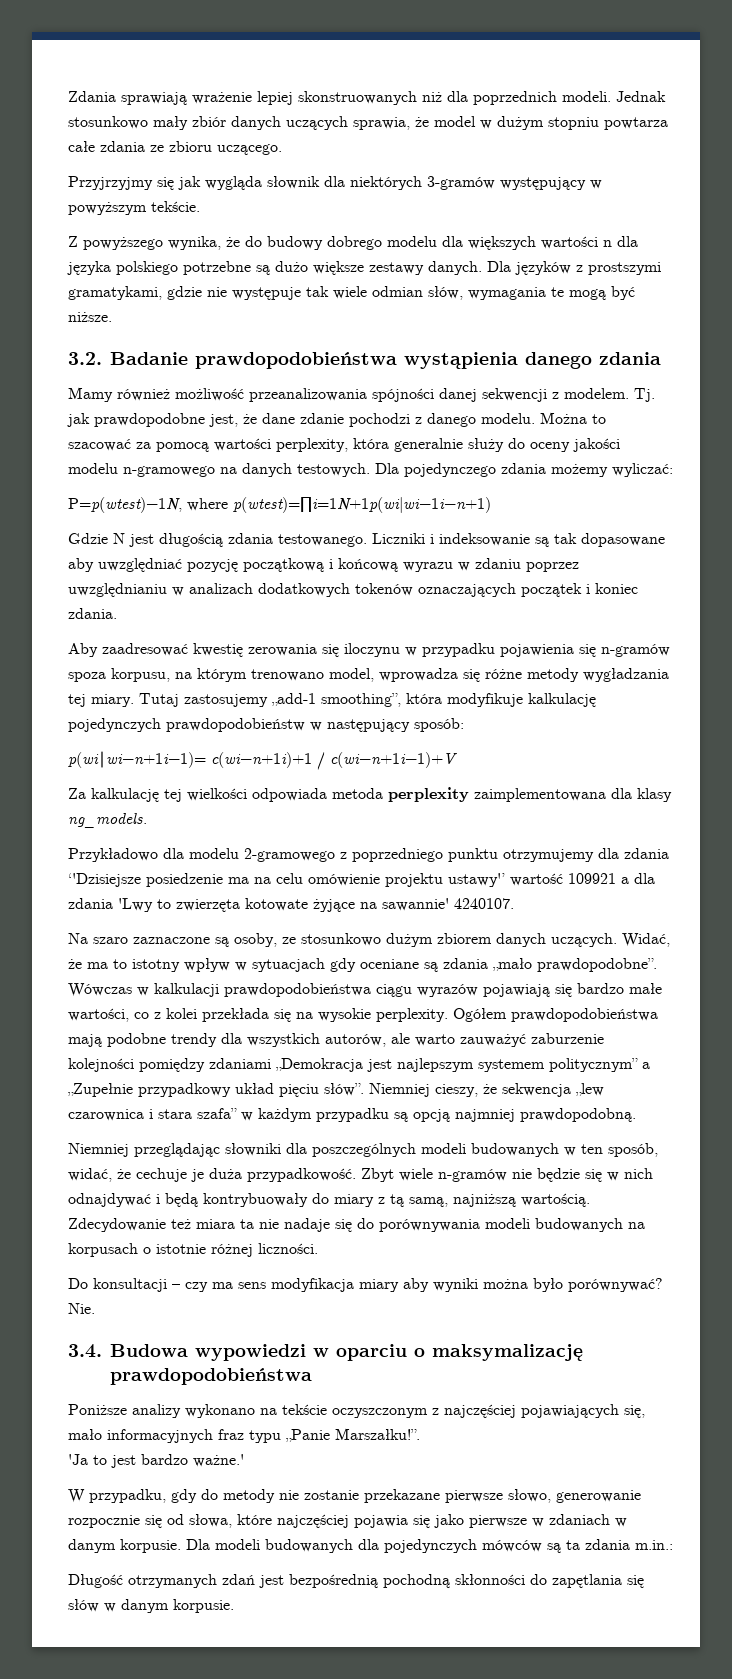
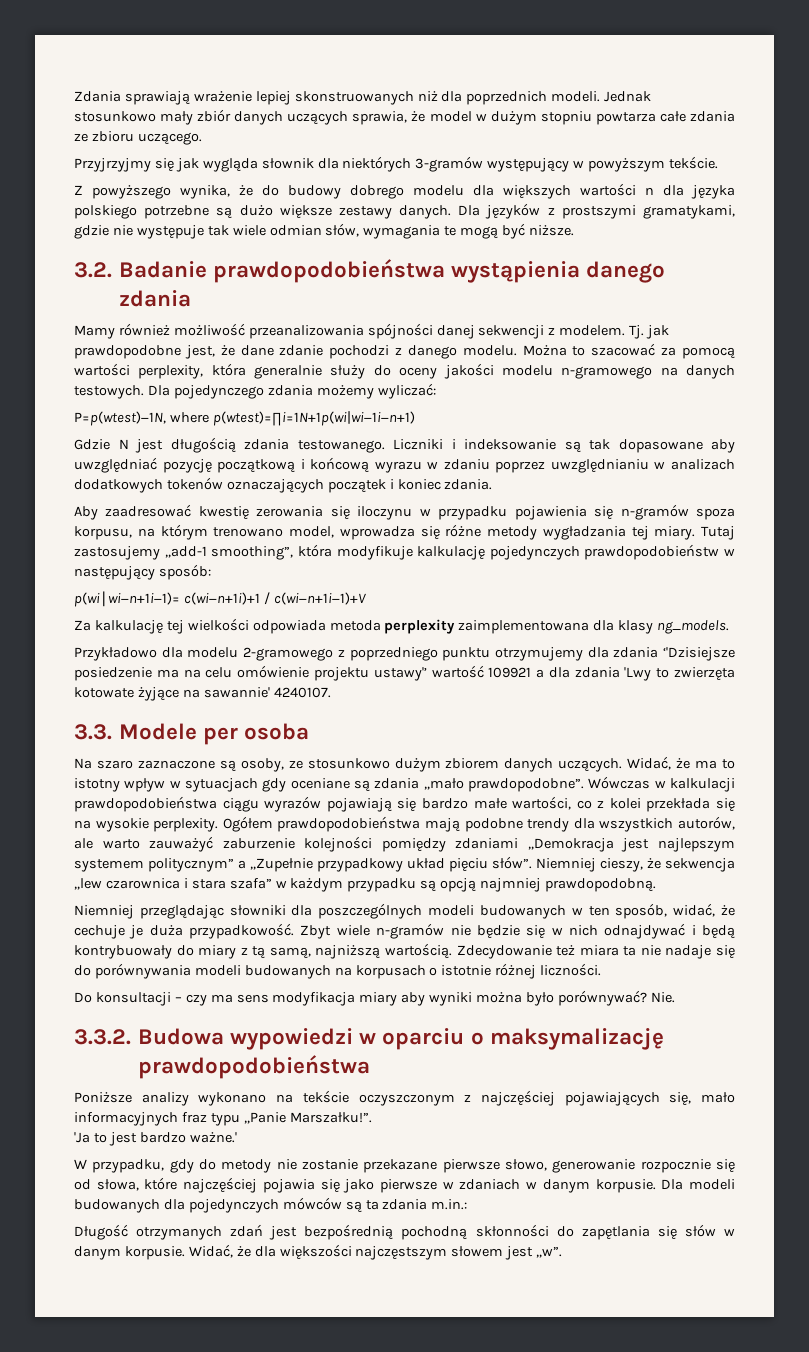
(514, 903) none -> [74,723,310,745] // 3.3. Modele per osoba
[68,1344,102,1358] 3.4. -> [74,1029,131,1045] 3.3.2.
(234, 1606) none -> [188,1244,563,1260] Widać, że dla większości najczęstszym słowem jest „w”.

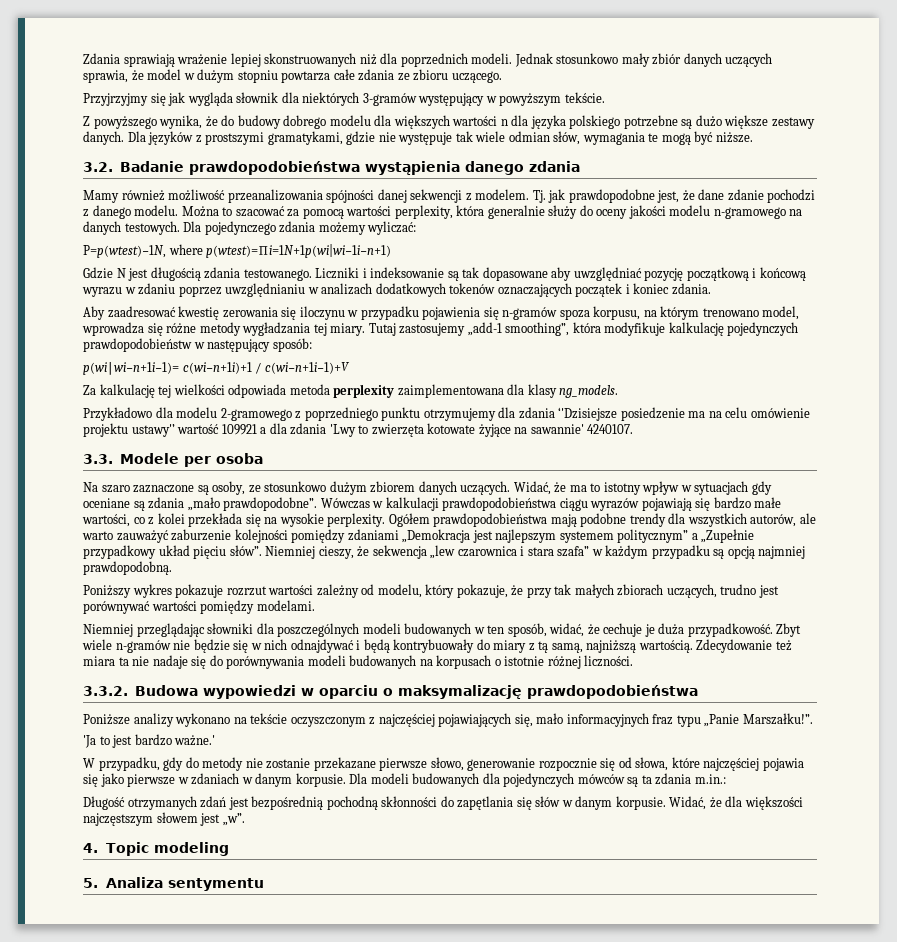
(657, 885) none -> [83,584,779,598] [83,600,315,614] // Poniższy wykres pokazuje rozrzut wartości zależny od modelu, który pokazuje, że przy tak małych zbiorach uczących, trudno jest porównywać wartości pomiędzy modelami.
[74,990,675,1006] // Do konsultacji – czy ma sens modyfikacja miary aby wyniki można było porównywać? Nie. -> (634, 661) none
(563, 1252) none -> [83,842,230,856] [83,877,265,891] // 4. Topic modeling // 5. Analiza sentymentu

